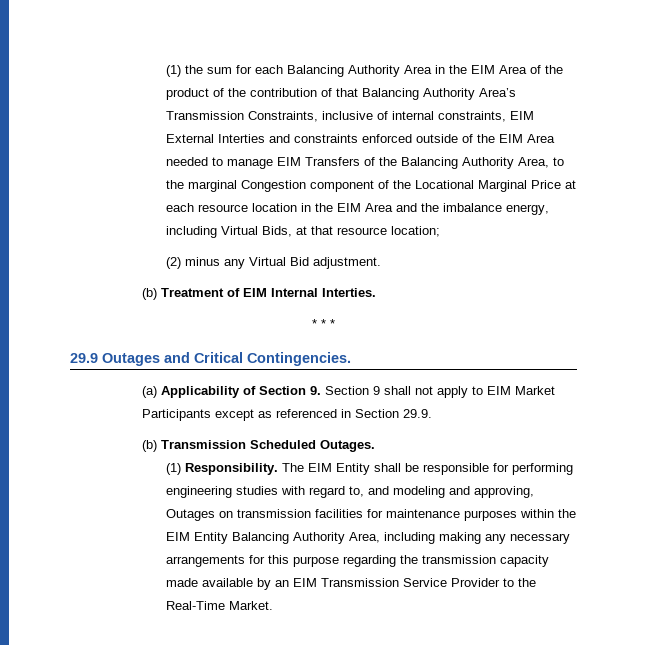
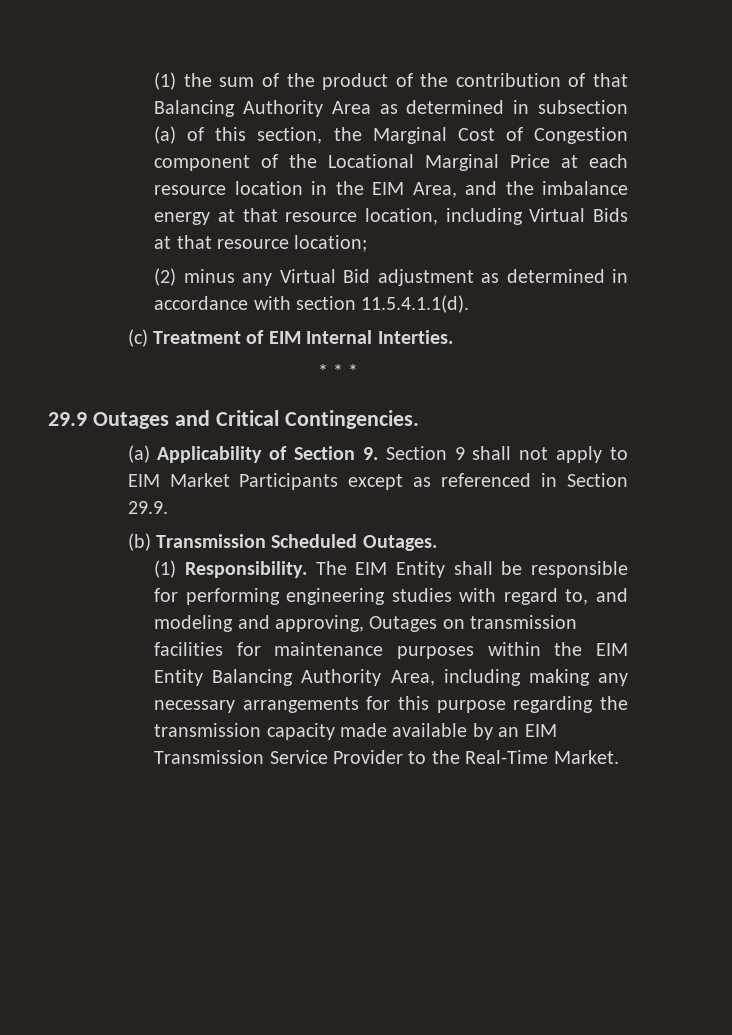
[235,65,527,77] for each Balancing Authority Area in the EIM Area -> (255, 82) none
[478,88,516,97] [165,111,534,122] [165,134,555,143] [165,157,564,169] [165,180,237,192] Area’s Transmission Constraints, inclusive of internal constraints, EIM External Interties and constraints enforced outside of the EIM Area needed to manage EIM Transfers of the Balancing Authority Area, to the marginal -> [331,100,628,114] [154,126,523,144] Area as determined in subsection (a) of this section, the Marginal Cost of
[364,203,393,212] Area -> [412,182,457,198] Area,
[505,204,549,215] energy, -> [154,208,438,225] energy at that resource location,
[261,226,292,237] Bids, -> [593,208,629,222] Bids
[312,257,381,269] [141,288,157,300] adjustment. // (b) -> [377,269,629,286] [154,295,470,313] [127,329,148,347] adjustment as determined in accordance with section 11.5.4.1.1(d). // (c)

